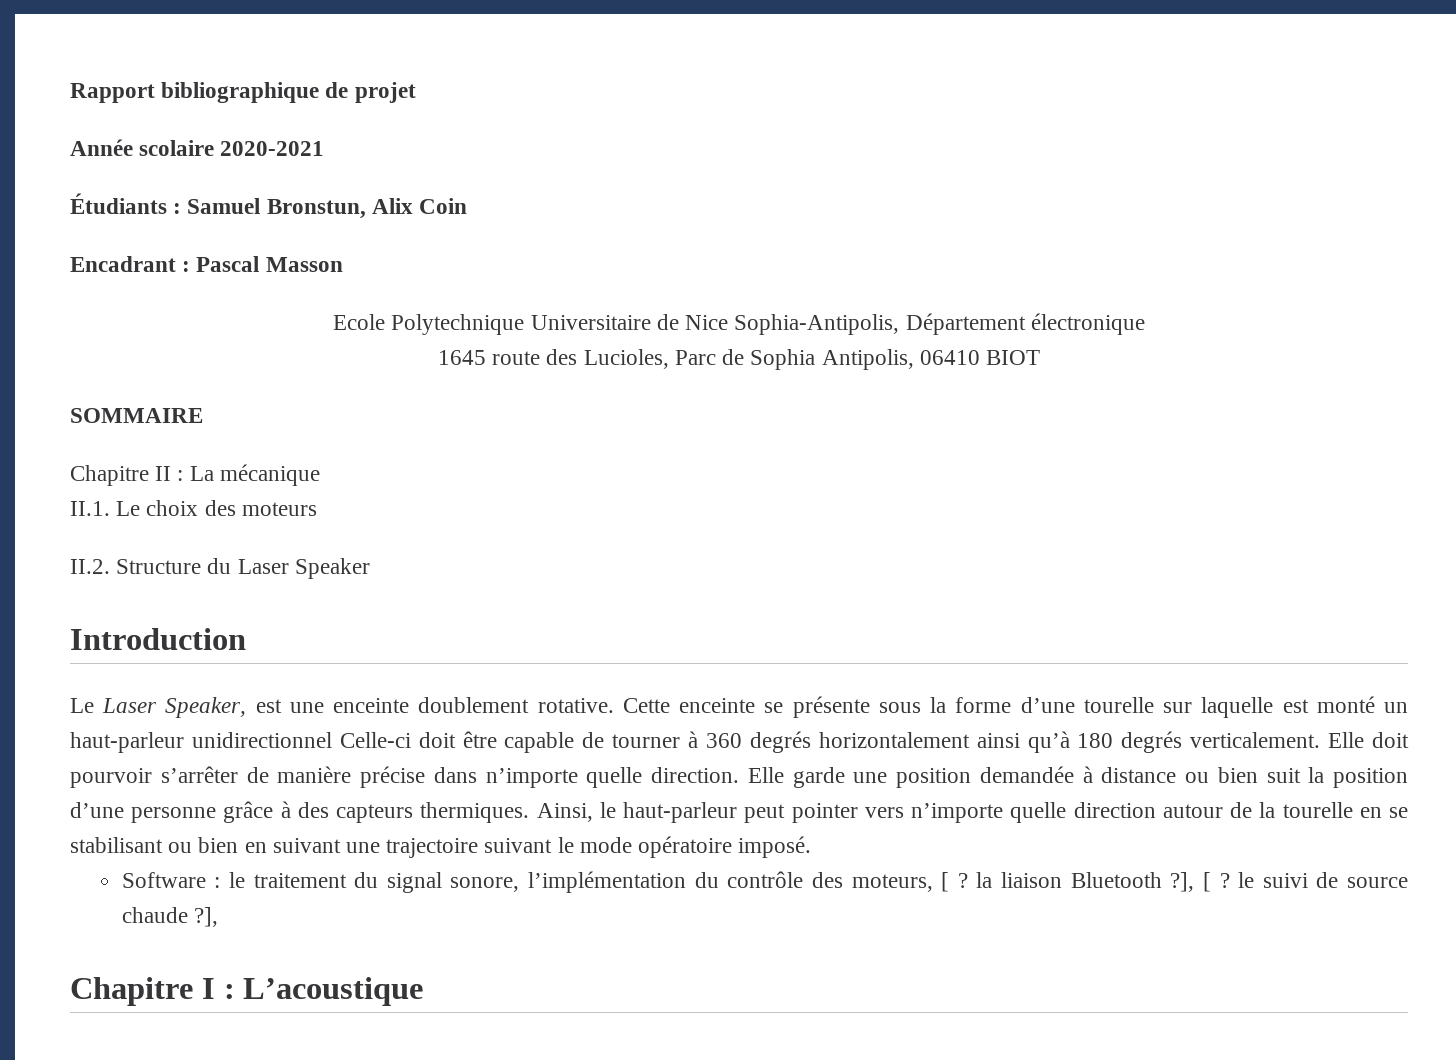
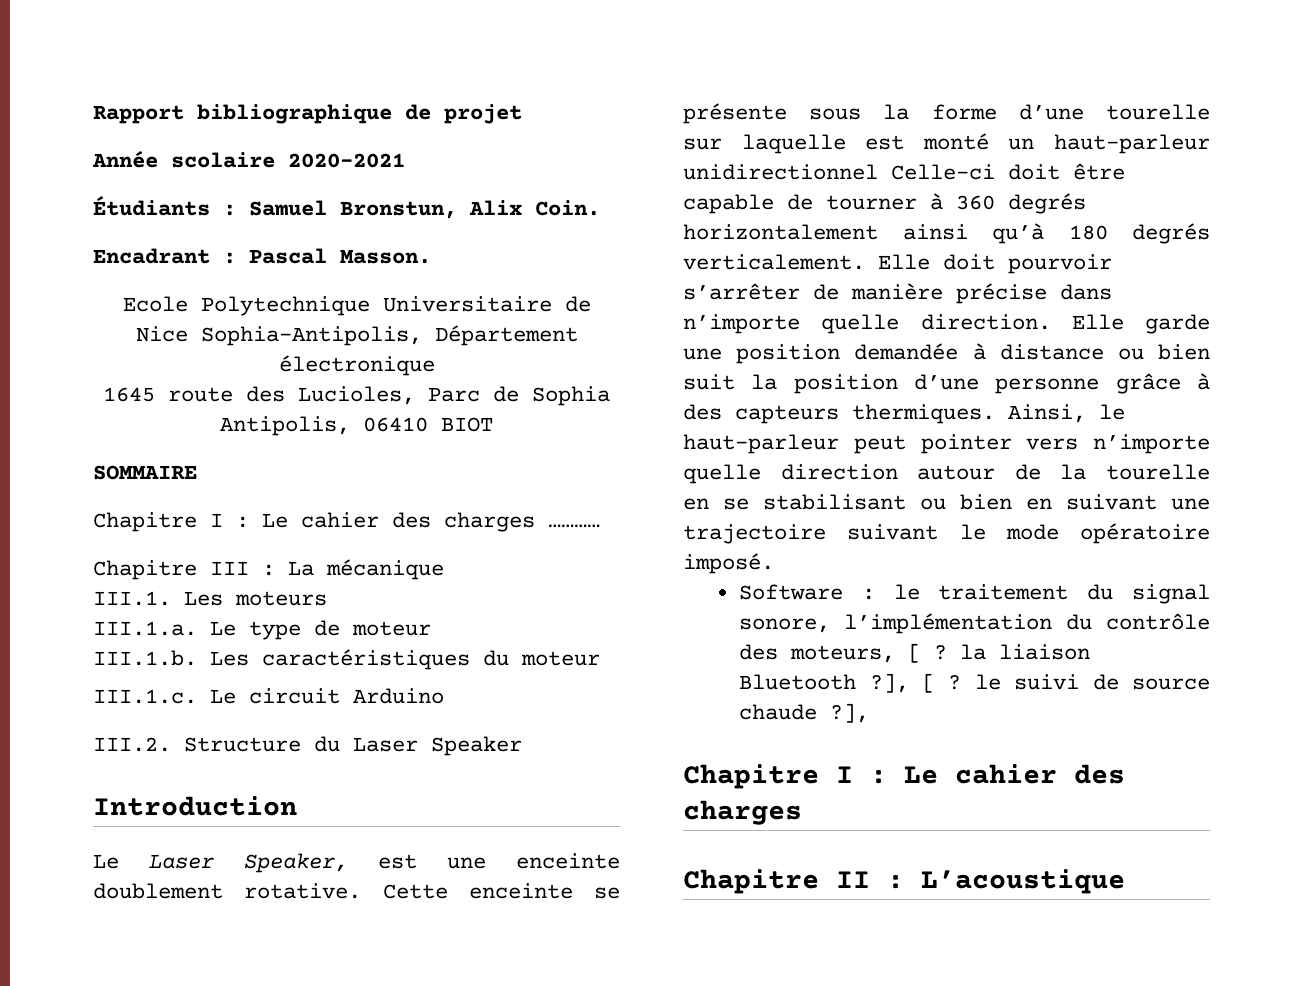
[419,198,468,214] Coin -> [535,200,600,216] Coin.
[265,257,343,272] Masson -> [340,249,431,264] Masson.
[155,464,320,486] [70,500,317,516] [70,559,110,574] II : La mécanique // II.1. Le choix des moteurs // II.2. -> [210,512,600,532] [93,559,444,580] [93,591,327,606] [93,620,431,640] [93,649,600,670] [93,688,444,704] [93,737,171,752] I : Le cahier des charges ………… // Chapitre III : La mécanique // III.1. Les moteurs // III.1.a. Le type de moteur // III.1.b. Les caractéristiques du moteur // III.1.c. Le circuit Arduino // III.2.
(235, 991) none -> [904,764,1125,784] [683,800,802,825] [683,869,904,894] Le cahier des charges // Chapitre II :

